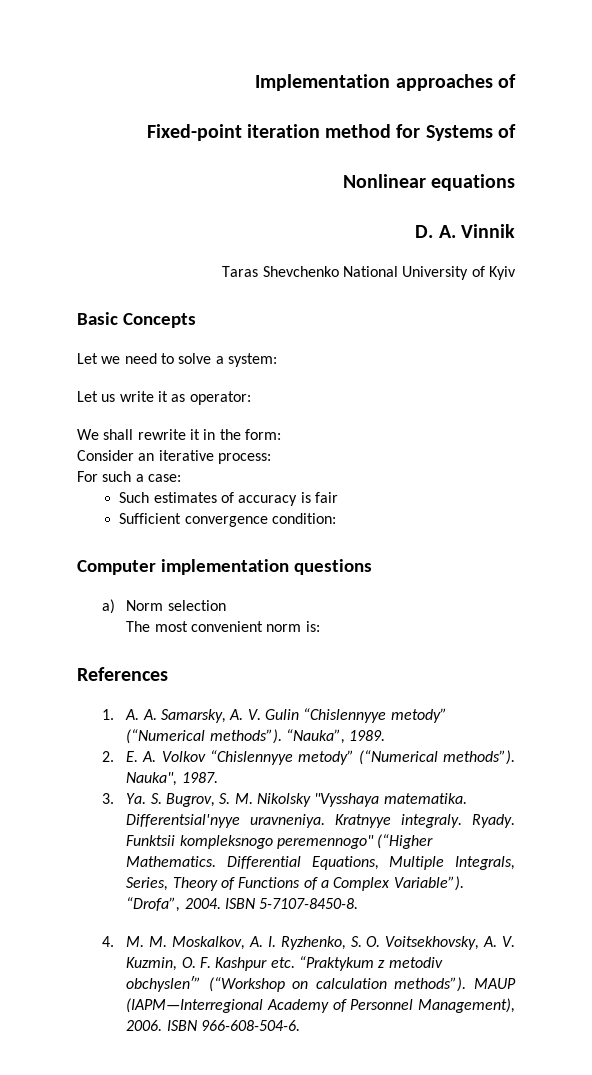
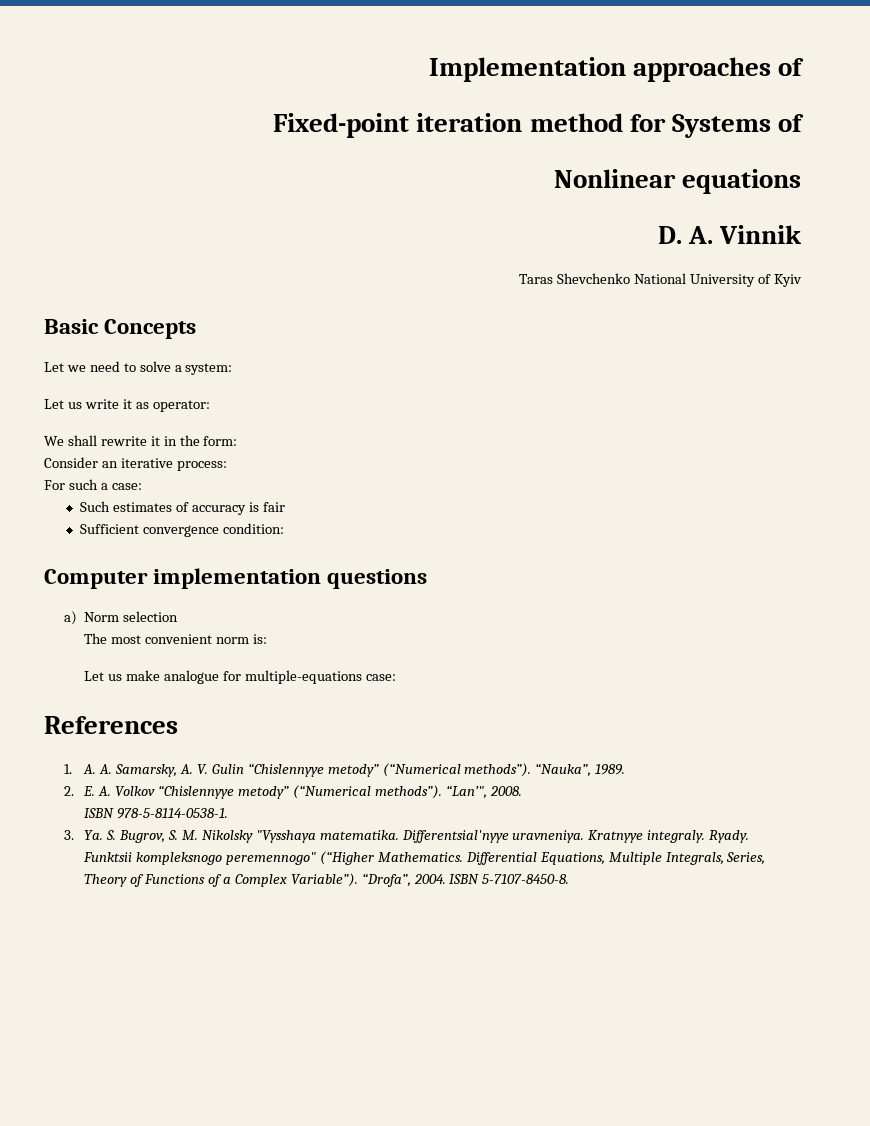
(320, 626) none -> [84,670,396,684] // Let us make analogue for multiple-equations case:
[126,772,218,786] Nauka", 1987. -> [445,785,522,799] [84,808,229,819] “Lan’", 2008. // ISBN 978-5-8114-0538-1.
[101,936,515,950] [126,956,443,971] [126,976,516,992] [126,998,515,1013] [126,1020,300,1031] // 4. M. M. Moskalkov, A. I. Ryzhenko, S. O. Voitsekhovsky, A. V. Kuzmin, O. F. Kashpur etc. “Praktykum z metodiv obchyslenʹ” (“Workshop on calculation methods”). MAUP (IAPM—Interregional Academy of Personnel Management), 2006. ISBN 966-608-504-6. -> (570, 879) none

